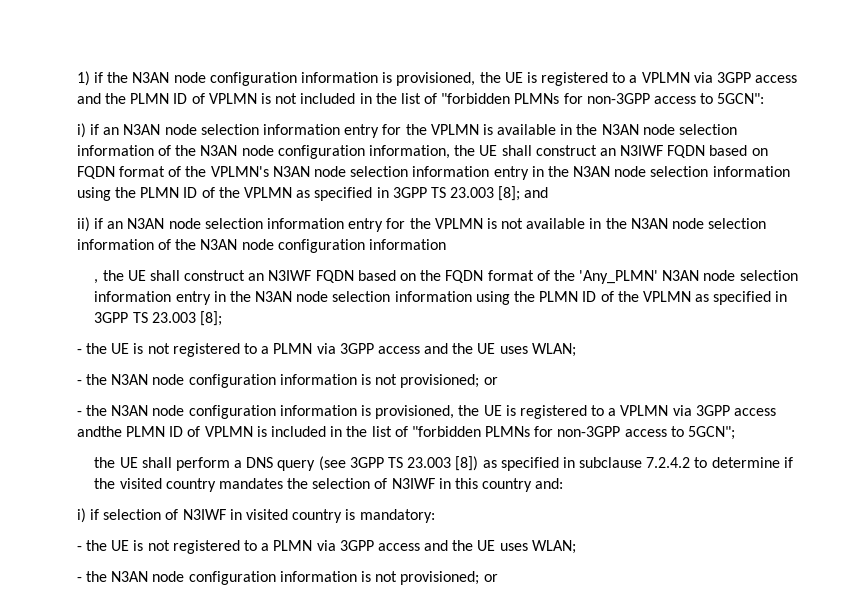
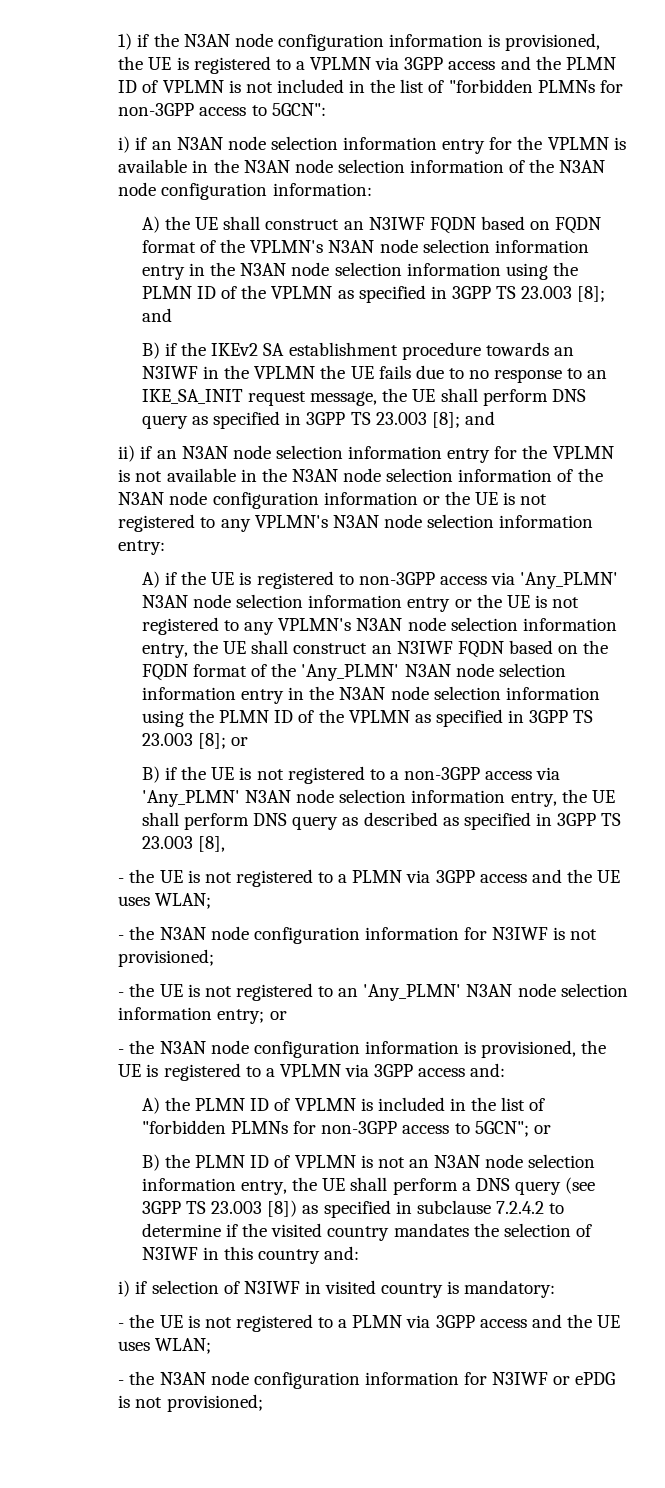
[368,145,450,159] information, -> [272,183,372,196] [141,216,160,233] information: // A)
(549, 192) none -> [141,342,574,360] [141,365,608,383] [141,388,586,406] [141,411,495,429] // B) if the IKEv2 SA establishment procedure towards an N3IWF in the VPLMN the UE fails due to no response to an IKE_SA_INIT request message, the UE shall perform DNS query as specified in 3GPP TS 23.003 [8]; and
[94,279,99,284] // , -> [422,491,548,505] [118,514,594,532] [118,540,166,555] [141,571,619,589] [141,594,580,612] [141,617,617,635] [141,643,188,658] or the UE is not registered to any VPLMN's N3AN node selection information entry: // A) if the UE is registered to non-3GPP access via 'Any_PLMN' N3AN node selection information entry or the UE is not registered to any VPLMN's N3AN node selection information entry,
(222, 318) none -> [231,737,249,746] [141,766,561,784] [141,789,615,807] [141,812,622,830] [141,836,225,852] or // B) if the UE is not registered to a non-3GPP access via 'Any_PLMN' N3AN node selection information entry, the UE shall perform DNS query as described as specified in 3GPP TS 23.003 [8],
[360,374,480,388] is not provisioned; -> [464,927,598,940] [118,949,215,967] [118,983,628,1001] [118,1007,265,1024] for N3IWF is not provisioned; // - the UE is not registered to an 'Any_PLMN' N3AN node selection information entry;
[76,426,122,437] andthe -> [470,1063,506,1077] [141,1097,190,1114] and: // A) the
(736, 433) // -> [533,1125,551,1134] [141,1154,596,1171] [141,1178,287,1195] or // B) the PLMN ID of VPLMN is not an N3AN node selection information entry,
[360,571,498,585] is not provisioned; or -> [464,1372,616,1385] [118,1394,263,1412] for N3IWF or ePDG is not provisioned;

